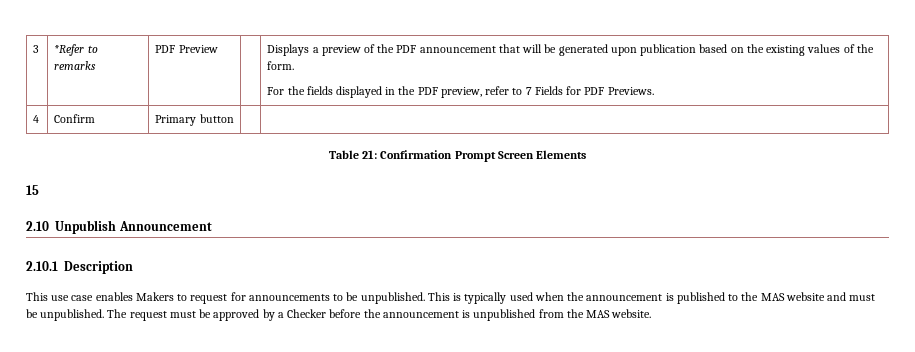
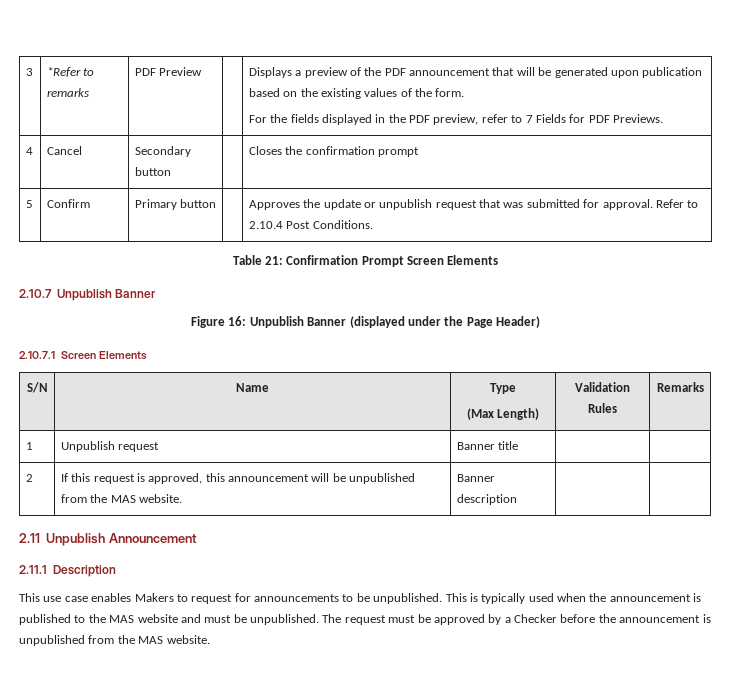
[54,114,96,123] [155,114,234,126] Confirm | Primary button | | -> [46,146,82,155] [134,146,191,157] [134,167,171,176] [248,146,419,157] [25,200,33,208] [46,199,90,208] [134,199,217,210] [248,199,699,210] [248,220,373,229] Cancel | Secondary button | | Closes the confirmation prompt // 5 | Confirm | Primary button | | Approves the update or unpublish request that was submitted for approval. Refer to 2.10.4 Post Conditions.
[26,185,39,195] [26,221,49,231] 15 // 2.10 -> [19,289,157,301] [191,316,540,328] [19,351,148,360] [26,382,48,393] [236,383,269,392] [490,383,516,394] [466,408,540,420] [575,382,630,392] [588,403,617,413] [656,382,704,392] [25,442,33,450] [60,441,160,452] [456,441,519,450] [25,474,33,482] [60,473,416,484] [60,494,182,503] [456,474,495,482] [456,494,517,505] [19,533,40,543] 2.10.7 Unpublish Banner // Figure 16: Unpublish Banner (displayed under the Page Header) // 2.10.7.1 Screen Elements // S/N | Name | Type // (Max Length) | Validation Rules | Remarks // 1 | Unpublish request | Banner title | | // 2 | If this request is approved, this announcement will be unpublished from the MAS website. | Banner description | | // 2.11
[26,261,58,271] 2.10.1 -> [19,565,47,574] 2.11.1

